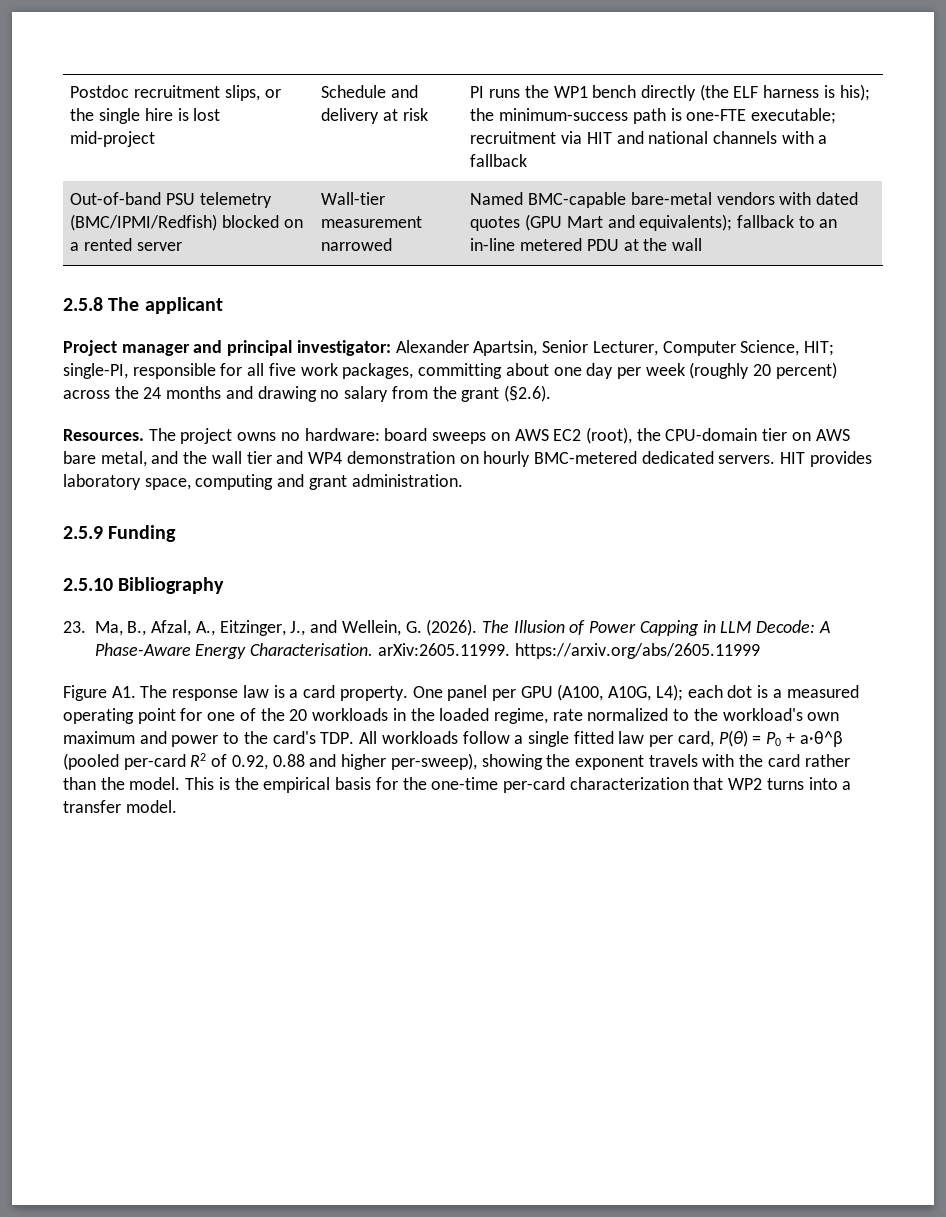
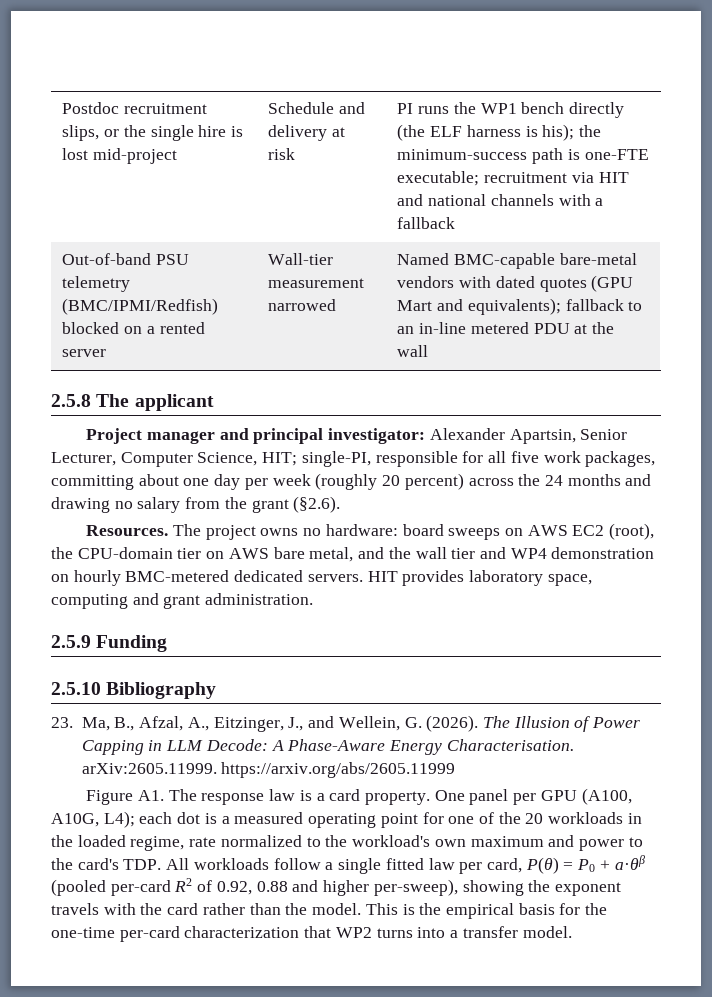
[799,731,843,747] a·θ^β -> [614,855,645,870] a·θβ

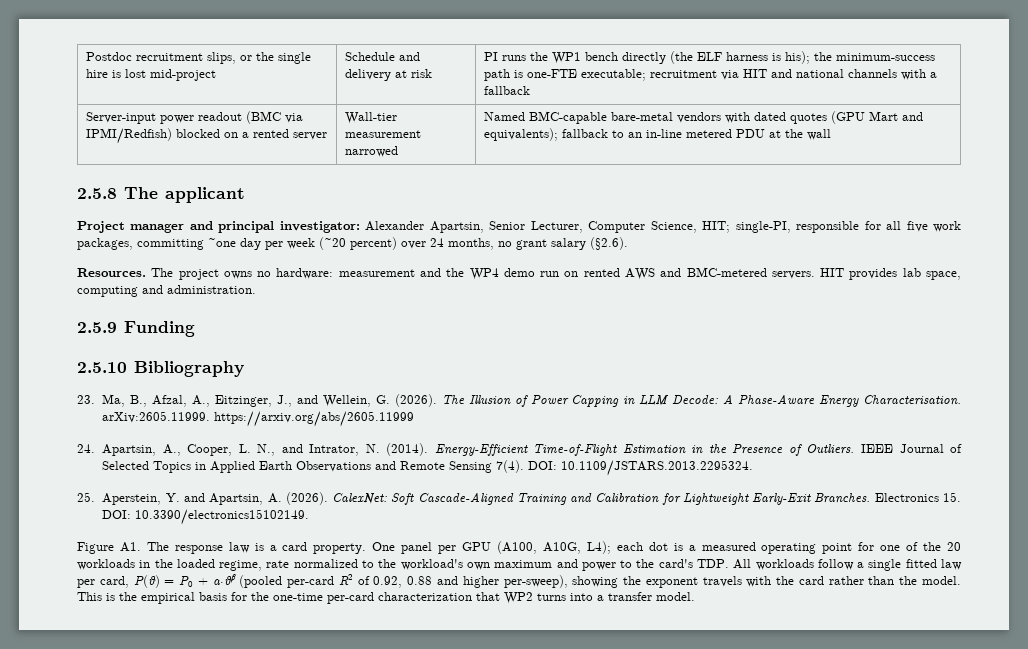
[62,253,190,265] [62,276,131,292] [62,298,219,315] Out-of-band PSU telemetry (BMC/IPMI/Redfish) -> [85,111,303,124] [85,128,172,144] Server-input power readout (BMC via IPMI/Redfish)
[138,474,210,486] about one -> [208,238,236,247] ~one
[315,473,652,490] [51,497,289,513] (roughly 20 percent) across the 24 months and drawing no salary from the grant -> [319,237,586,250] (~20 percent) over 24 months, no grant salary
[402,523,655,540] [51,547,655,562] [51,570,304,586] board sweeps on AWS EC2 (root), the CPU-domain tier on AWS bare metal, and the wall tier and WP4 demonstration on hourly BMC-metered dedicated -> [338,267,767,280] measurement and the WP4 demo run on rented AWS and BMC-metered
[469,570,544,586] laboratory -> [902,268,921,277] lab
[163,595,201,609] grant -> (163, 289) none
(456, 770) none -> [77,443,962,456] [102,460,754,476] [77,492,962,505] [102,509,310,525] // 24. Apartsin, A., Cooper, L. N., and Intrator, N. (2014). Energy-Efficient Time-of-Flight Estimation in the Presence of Outliers. IEEE Journal of Selected Topics in Applied Earth Observations and Remote Sensing 7(4). DOI: 10.1109/JSTARS.2013.2295324. // 25. Aperstein, Y. and Apartsin, A. (2026). CalexNet: Soft Cascade-Aligned Training and Calibration for Lightweight Early-Exit Branches. Electronics 15. DOI: 10.3390/electronics15102149.

